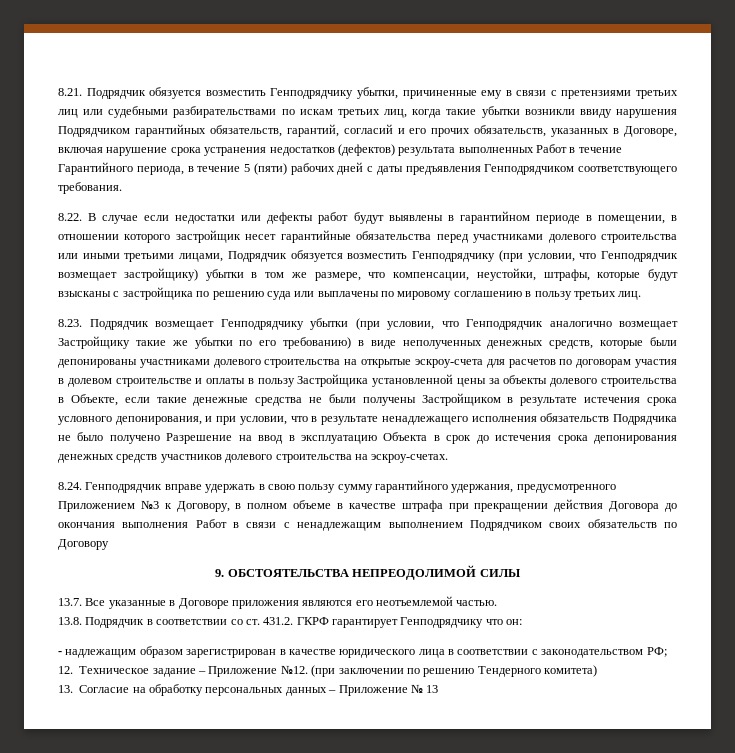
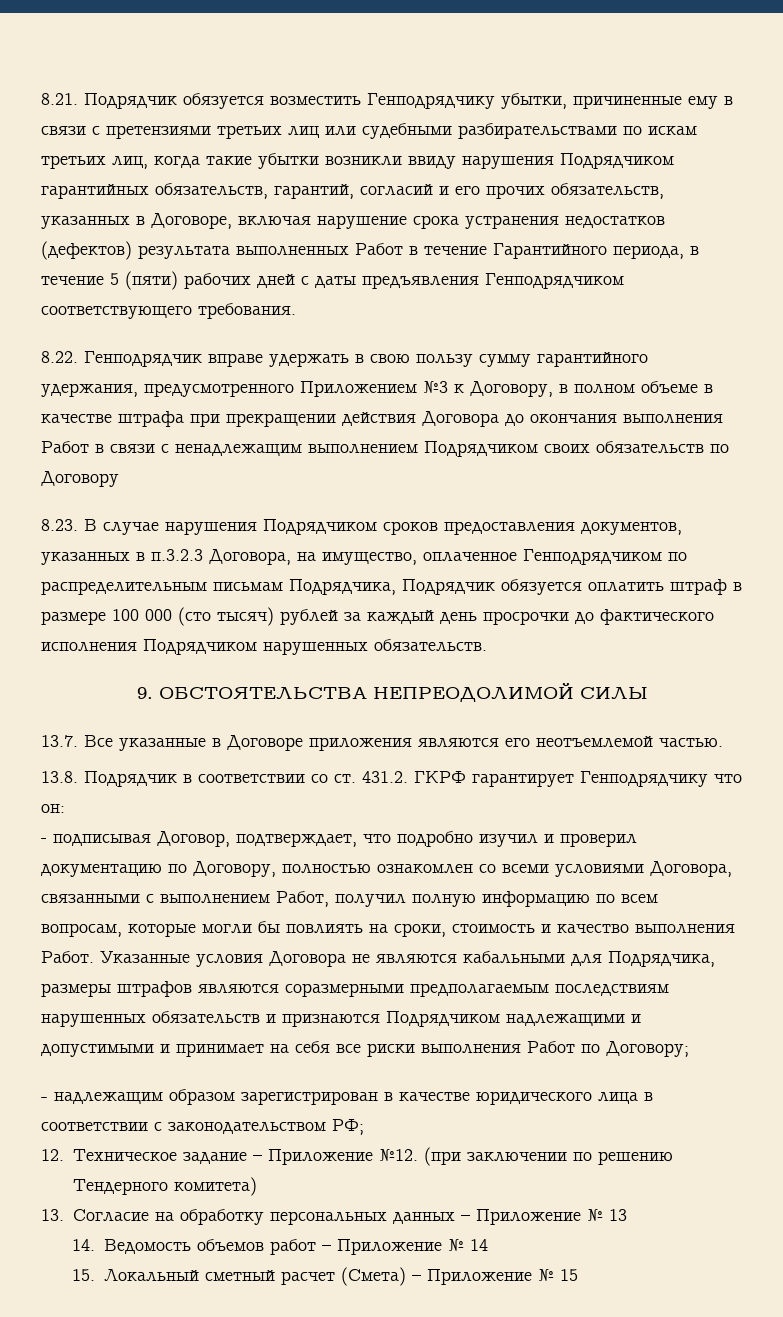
[88,211,678,224] [58,230,678,243] [58,250,679,262] [58,268,678,281] [58,287,642,300] [58,318,678,330] [58,336,677,349] [58,359,677,368] [58,374,677,387] [58,393,677,406] [58,413,677,425] [58,432,678,444] [58,454,449,463] [58,482,82,490] В случае если недостатки или дефекты работ будут выявлены в гарантийном периоде в помещении, в отношении которого застройщик несет гарантийные обязательства перед участниками долевого строительства или иными третьими лицами, Подрядчик обязуется возместить Генподрядчику (при условии, что Генподрядчик возмещает застройщику) убытки в том же размере, что компенсации, неустойки, штрафы, которые будут взысканы с застройщика по решению суда или выплачены по мировому соглашению в пользу третьих лиц. // 8.23. Подрядчик возмещает Генподрядчику убытки (при условии, что Генподрядчик аналогично возмещает Застройщику такие же убытки по его требованию) в виде неполученных денежных средств, которые были депонированы участниками долевого строительства на открытые эскроу-счета для расчетов по договорам участия в долевом строительстве и оплаты в пользу Застройщика установленной цены за объекты долевого строительства в Объекте, если такие денежные средства не были получены Застройщиком в результате истечения срока условного депонирования, и при условии, что в результате ненадлежащего исполнения обязательств Подрядчика не было получено Разрешение на ввод в эксплуатацию Объекта в срок до истечения срока депонирования денежных средств участников долевого строительства на эскроу-счетах. // 8.24. -> (78, 357) none
(109, 544) none -> [41,519,682,535] [41,549,687,565] [41,579,742,595] [41,607,714,626] [41,639,487,655] // 8.23. В случае нарушения Подрядчиком сроков предоставления документов, указанных в п.3.2.3 Договора, на имущество, оплаченное Генподрядчиком по распределительным письмам Подрядчика, Подрядчик обязуется оплатить штраф в размере 100 000 (сто тысяч) рублей за каждый день просрочки до фактического исполнения Подрядчиком нарушенных обязательств.
(523, 622) none -> [41,831,637,847] [41,861,732,877] [41,891,658,907] [41,921,735,937] [41,951,715,967] [41,981,669,997] [41,1011,641,1027] [41,1041,689,1057] // - подписывая Договор, подтверждает, что подробно изучил и проверил документацию по Договору, полностью ознакомлен со всеми условиями Договора, связанными с выполнением Работ, получил полную информацию по всем вопросам, которые могли бы повлиять на сроки, стоимость и качество выполнения Работ. Указанные условия Договора не являются кабальными для Подрядчика, размеры штрафов являются соразмерными предполагаемым последствиям нарушенных обязательств и признаются Подрядчиком надлежащими и допустимыми и принимает на себя все риски выполнения Работ по Договору;
(439, 689) none -> [71,1239,488,1255] [71,1267,578,1286] // 14. Ведомость объемов работ – Приложение № 14 // 15. Локальный сметный расчет (Смета) – Приложение № 15

